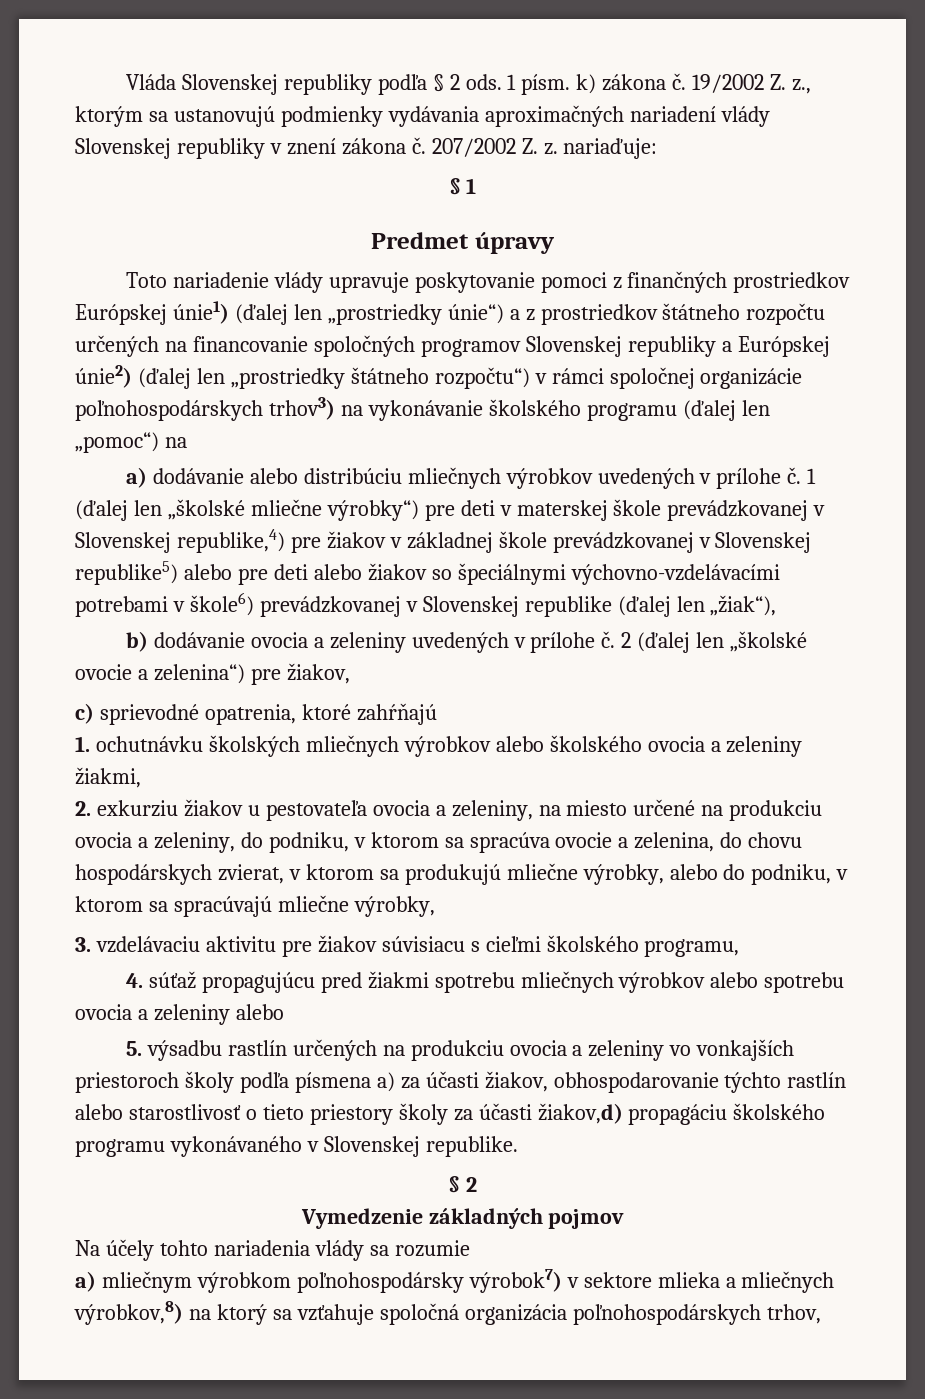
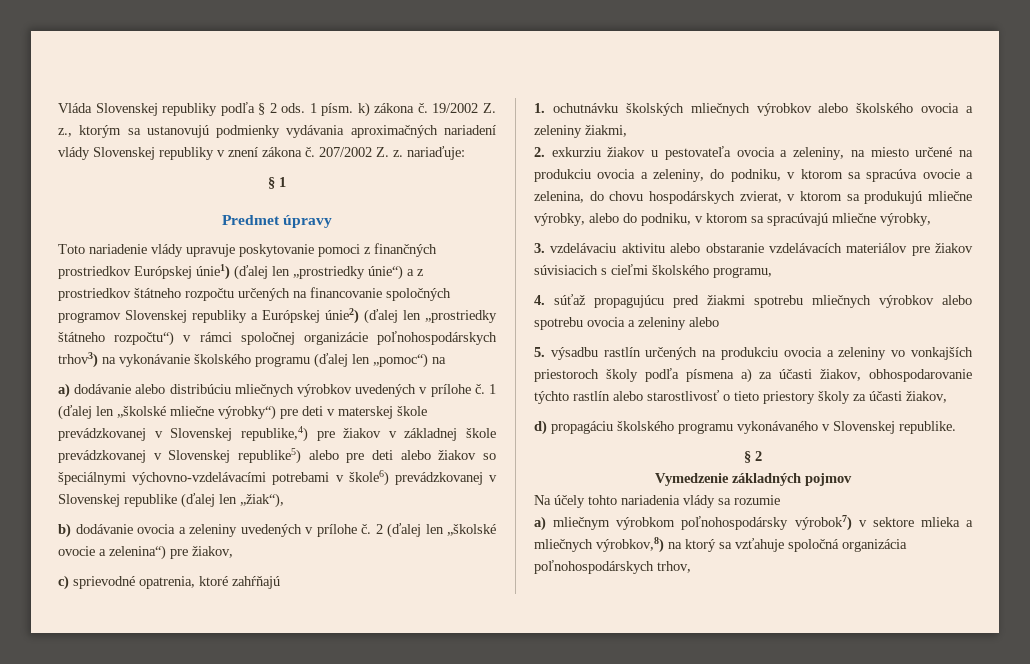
[281,935,465,957] pre žiakov súvisiacu -> [670,243,973,256] [534,265,598,275] alebo obstaranie vzdelávacích materiálov pre žiakov súvisiacich
[537,1103,623,1124] žiakov,d) -> [906,391,947,403] [534,420,547,435] žiakov, // d)

